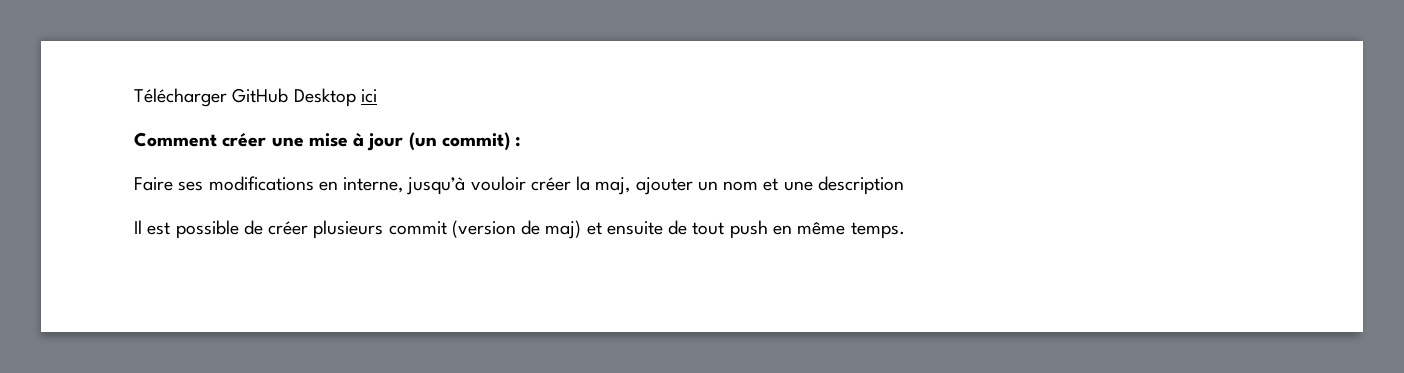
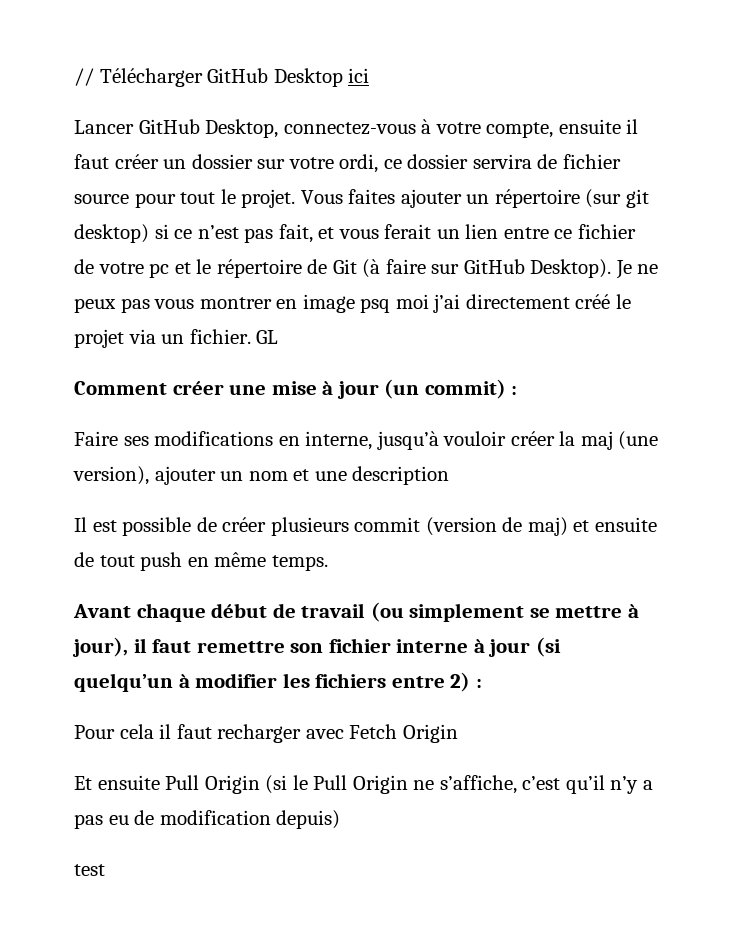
(134, 97) none -> [74,68,94,86] //
(377, 96) none -> [74,119,639,138] [74,154,621,173] [74,189,649,208] [74,224,636,243] [74,259,659,279] [74,294,631,313] [74,329,279,348] // Lancer GitHub Desktop, connectez-vous à votre compte, ensuite il faut créer un dossier sur votre ordi, ce dossier servira de fichier source pour tout le projet. Vous faites ajouter un répertoire (sur git desktop) si ce n’est pas fait, et vous ferait un lien entre ce fichier de votre pc et le répertoire de Git (à faire sur GitHub Desktop). Je ne peux pas vous montrer en image psq moi j’ai directement créé le projet via un fichier. GL
[595,177,631,195] maj, -> [580,431,659,450] [73,466,149,485] maj (une version),
(905, 230) none -> [73,602,639,622] [72,637,561,657] [74,672,482,692] [74,724,458,743] [74,775,653,794] [74,810,341,829] [74,864,105,876] // Avant chaque début de travail (ou simplement se mettre à jour), il faut remettre son fichier interne à jour (si quelqu’un à modifier les fichiers entre 2) : // Pour cela il faut recharger avec Fetch Origin // Et ensuite Pull Origin (si le Pull Origin ne s’affiche, c’est qu’il n’y a pas eu de modification depuis) // test

